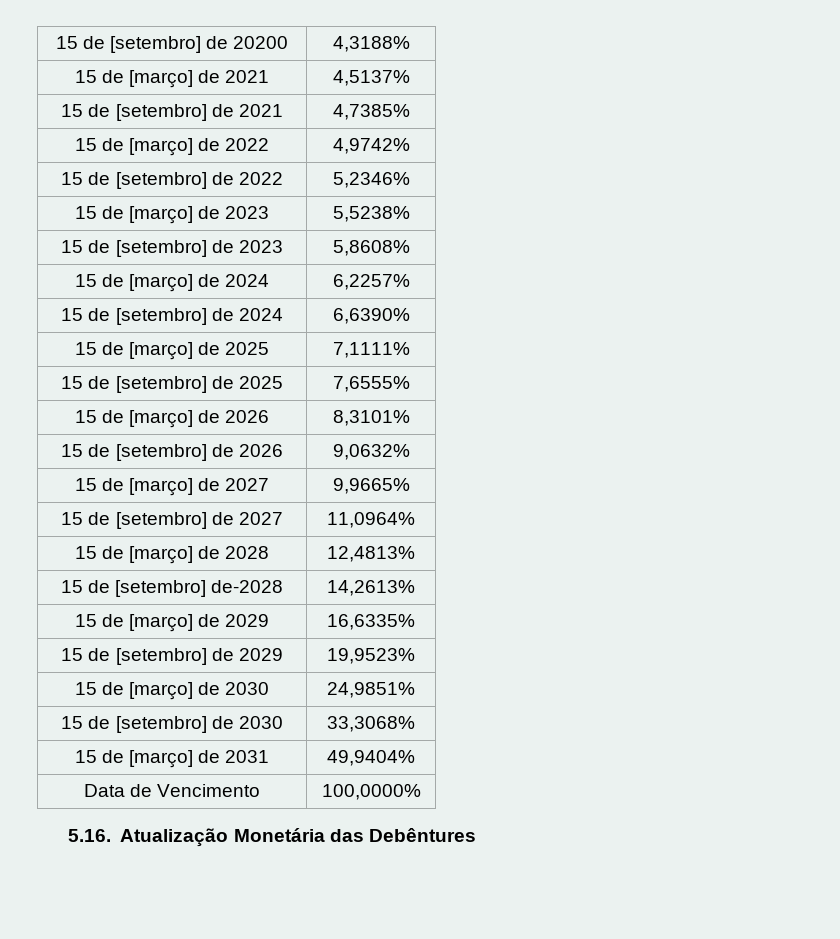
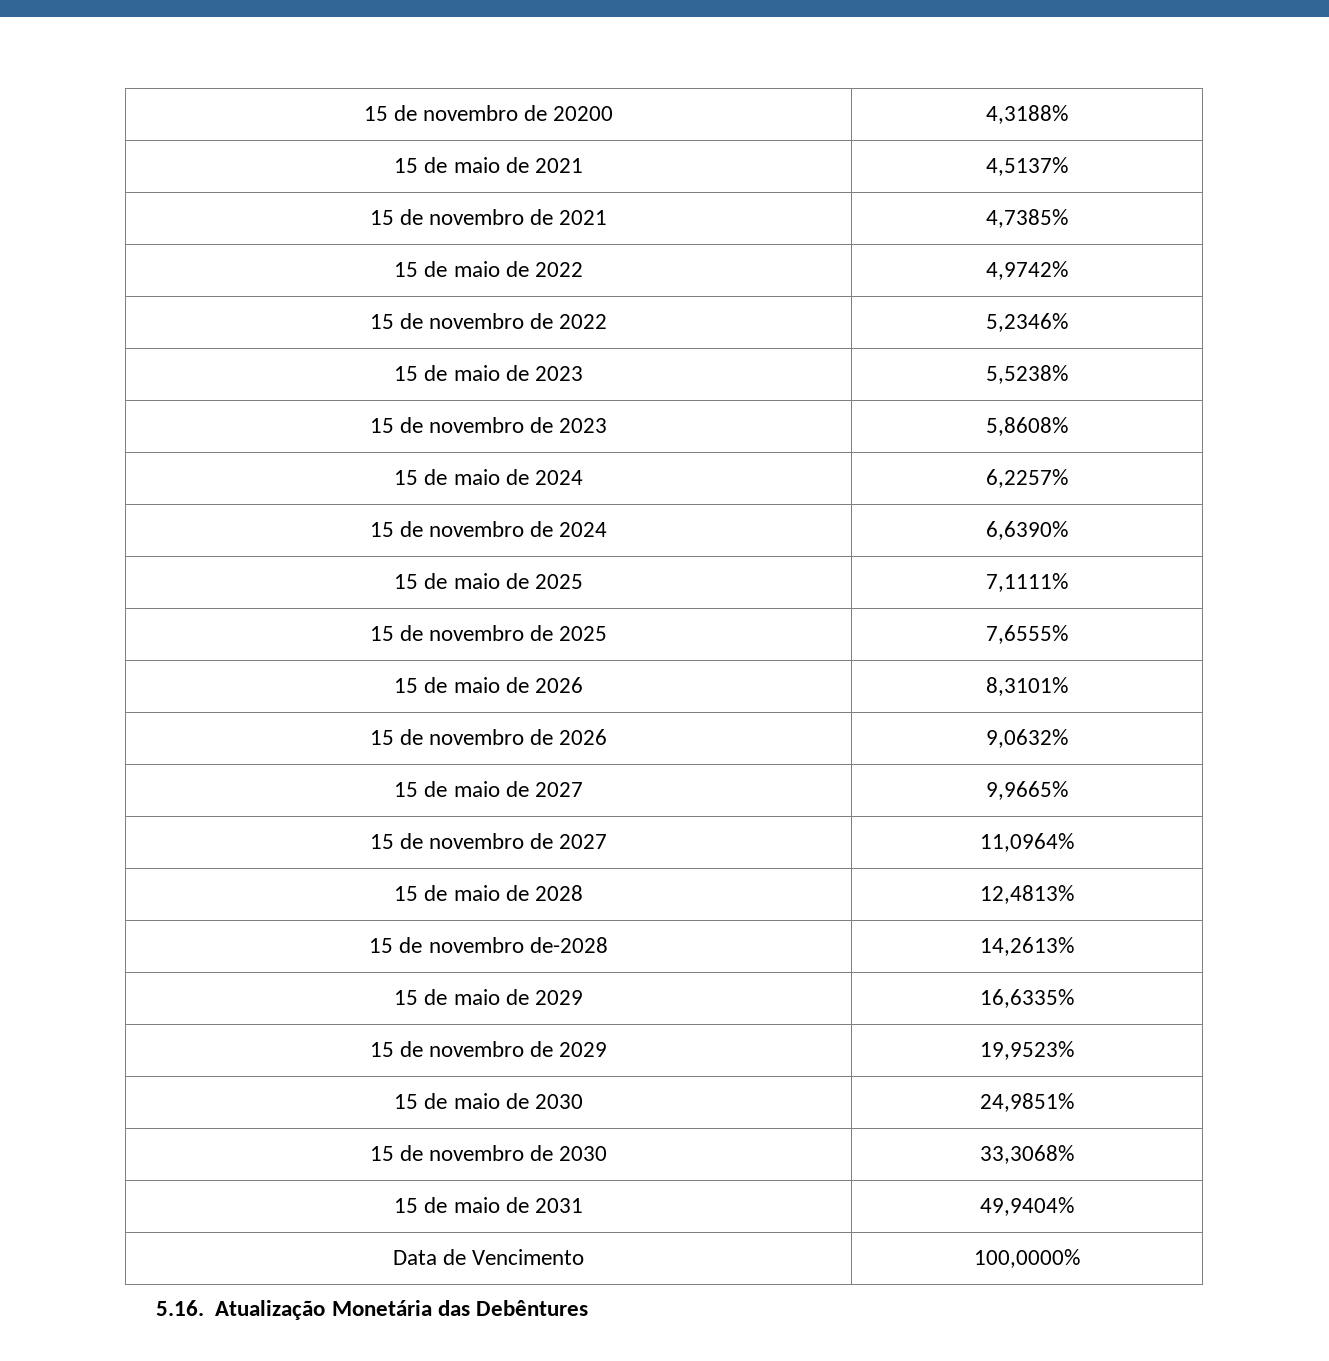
[55,36,201,53] 15 de [setembro] -> [363,105,518,121] 15 de novembro
[129,70,193,88] [março] -> [453,157,500,173] maio
[115,104,207,121] [setembro] -> [428,209,524,225] novembro
[129,138,193,156] [março] -> [453,261,500,277] maio
[115,172,207,189] [setembro] -> [428,313,524,329] novembro
[129,206,193,224] [março] -> [453,365,500,381] maio
[115,240,207,257] [setembro] -> [428,417,524,433] novembro
[129,274,193,292] [março] -> [453,469,500,485] maio
[115,308,207,325] [setembro] -> [428,521,524,537] novembro
[129,342,193,360] [março] -> [453,573,500,589] maio
[115,376,207,393] [setembro] -> [428,625,524,641] novembro
[129,410,193,428] [março] -> [453,677,500,693] maio
[115,444,207,461] [setembro] -> [428,729,524,745] novembro
[129,478,193,496] [março] -> [453,781,500,797] maio
[115,512,207,529] [setembro] -> [428,833,524,849] novembro
[129,546,193,564] [março] -> [453,885,500,901] maio
[115,580,207,597] [setembro] -> [428,937,524,953] novembro
[129,614,193,632] [março] -> [453,989,500,1005] maio
[115,648,207,665] [setembro] -> [428,1041,524,1057] novembro
[129,682,193,700] [março] -> [453,1093,500,1109] maio
[115,716,207,733] [setembro] -> [428,1145,524,1161] novembro
[129,750,193,768] [março] -> [453,1197,500,1213] maio

